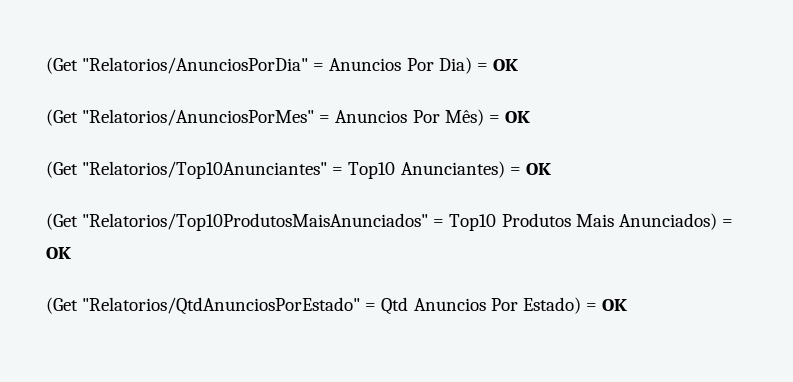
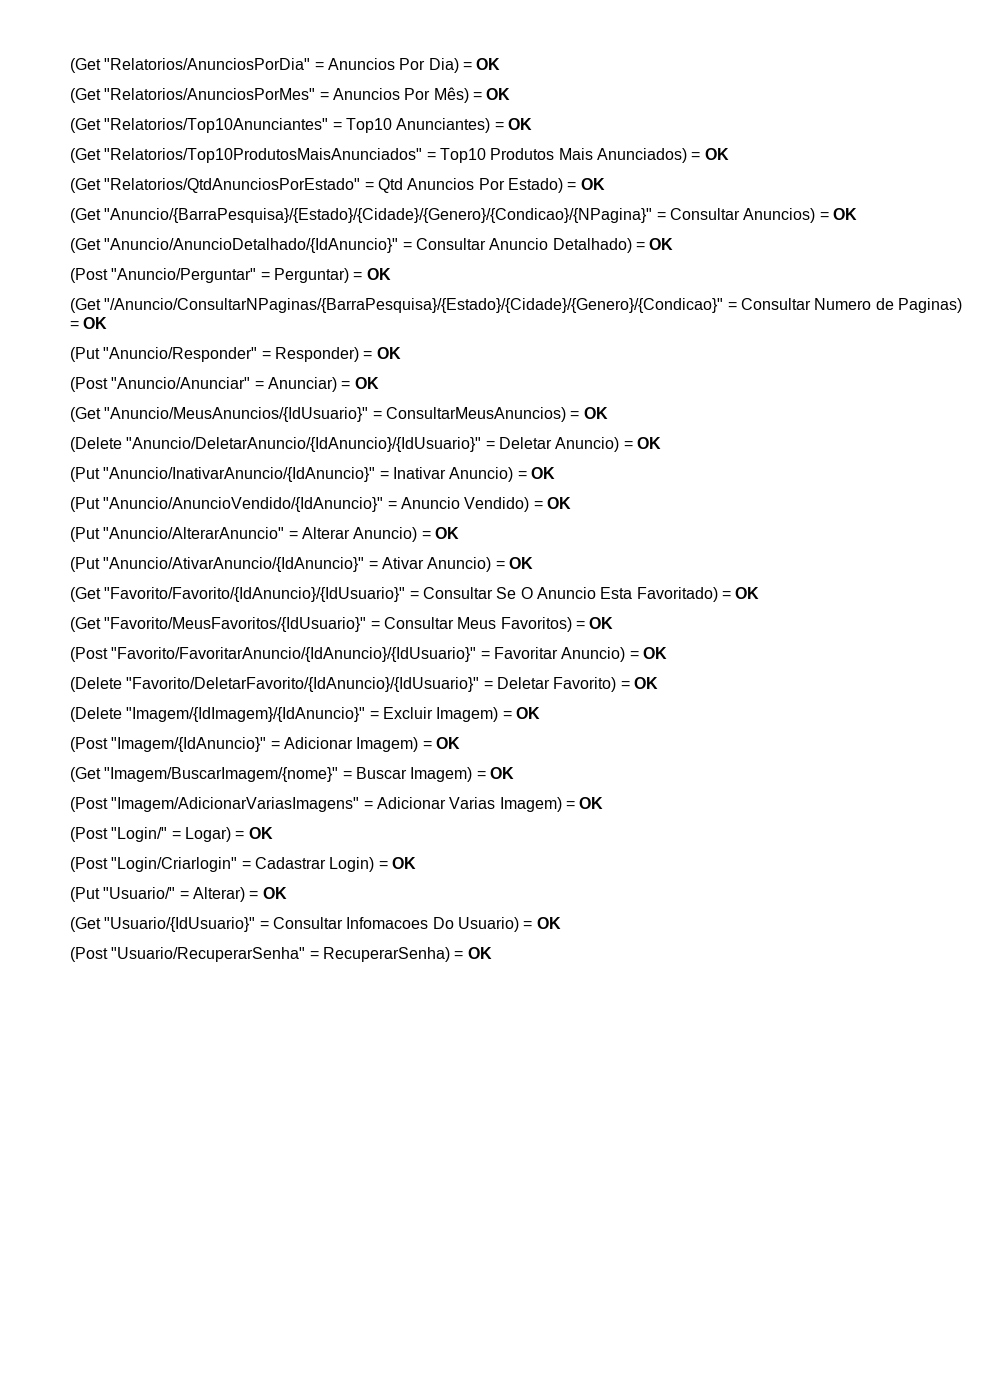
(628, 305) none -> [70,208,857,223] [70,238,674,253] [70,268,391,283] [70,298,963,313] [70,317,108,329] [70,347,401,362] [70,377,379,392] [70,407,608,422] [70,437,661,452] [70,467,555,482] [70,497,571,512] [70,527,459,542] [70,557,533,572] [70,587,760,602] [70,617,614,632] [70,647,667,662] [70,677,658,692] [70,707,540,722] [70,737,460,752] [70,767,514,782] [70,797,604,812] [70,827,273,842] [70,857,416,872] [70,887,287,902] [70,917,561,932] [70,947,492,962] // (Get "Anuncio/{BarraPesquisa}/{Estado}/{Cidade}/{Genero}/{Condicao}/{NPagina}" = Consultar Anuncios) = OK // (Get "Anuncio/AnuncioDetalhado/{IdAnuncio}" = Consultar Anuncio Detalhado) = OK // (Post "Anuncio/Perguntar" = Perguntar) = OK // (Get "/Anuncio/ConsultarNPaginas/{BarraPesquisa}/{Estado}/{Cidade}/{Genero}/{Condicao}" = Consultar Numero de Paginas) = OK // (Put "Anuncio/Responder" = Responder) = OK // (Post "Anuncio/Anunciar" = Anunciar) = OK // (Get "Anuncio/MeusAnuncios/{IdUsuario}" = ConsultarMeusAnuncios) = OK // (Delete "Anuncio/DeletarAnuncio/{IdAnuncio}/{IdUsuario}" = Deletar Anuncio) = OK // (Put "Anuncio/InativarAnuncio/{IdAnuncio}" = Inativar Anuncio) = OK // (Put "Anuncio/AnuncioVendido/{IdAnuncio}" = Anuncio Vendido) = OK // (Put "Anuncio/AlterarAnuncio" = Alterar Anuncio) = OK // (Put "Anuncio/AtivarAnuncio/{IdAnuncio}" = Ativar Anuncio) = OK // (Get "Favorito/Favorito/{IdAnuncio}/{IdUsuario}" = Consultar Se O Anuncio Esta Favoritado) = OK // (Get "Favorito/MeusFavoritos/{IdUsuario}" = Consultar Meus Favoritos) = OK // (Post "Favorito/FavoritarAnuncio/{IdAnuncio}/{IdUsuario}" = Favoritar Anuncio) = OK // (Delete "Favorito/DeletarFavorito/{IdAnuncio}/{IdUsuario}" = Deletar Favorito) = OK // (Delete "Imagem/{IdImagem}/{IdAnuncio}" = Excluir Imagem) = OK // (Post "Imagem/{IdAnuncio}" = Adicionar Imagem) = OK // (Get "Imagem/BuscarImagem/{nome}" = Buscar Imagem) = OK // (Post "Imagem/AdicionarVariasImagens" = Adicionar Varias Imagem) = OK // (Post "Login/" = Logar) = OK // (Post "Login/Criarlogin" = Cadastrar Login) = OK // (Put "Usuario/" = Alterar) = OK // (Get "Usuario/{IdUsuario}" = Consultar Infomacoes Do Usuario) = OK // (Post "Usuario/RecuperarSenha" = RecuperarSenha) = OK

